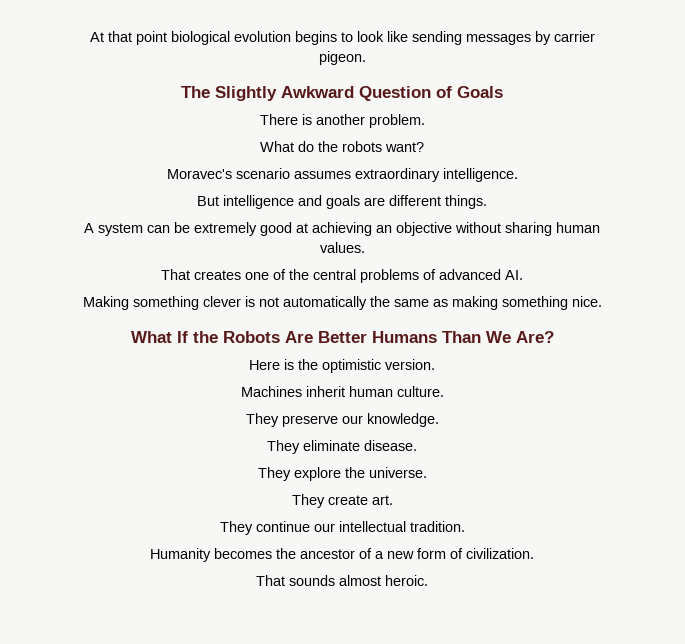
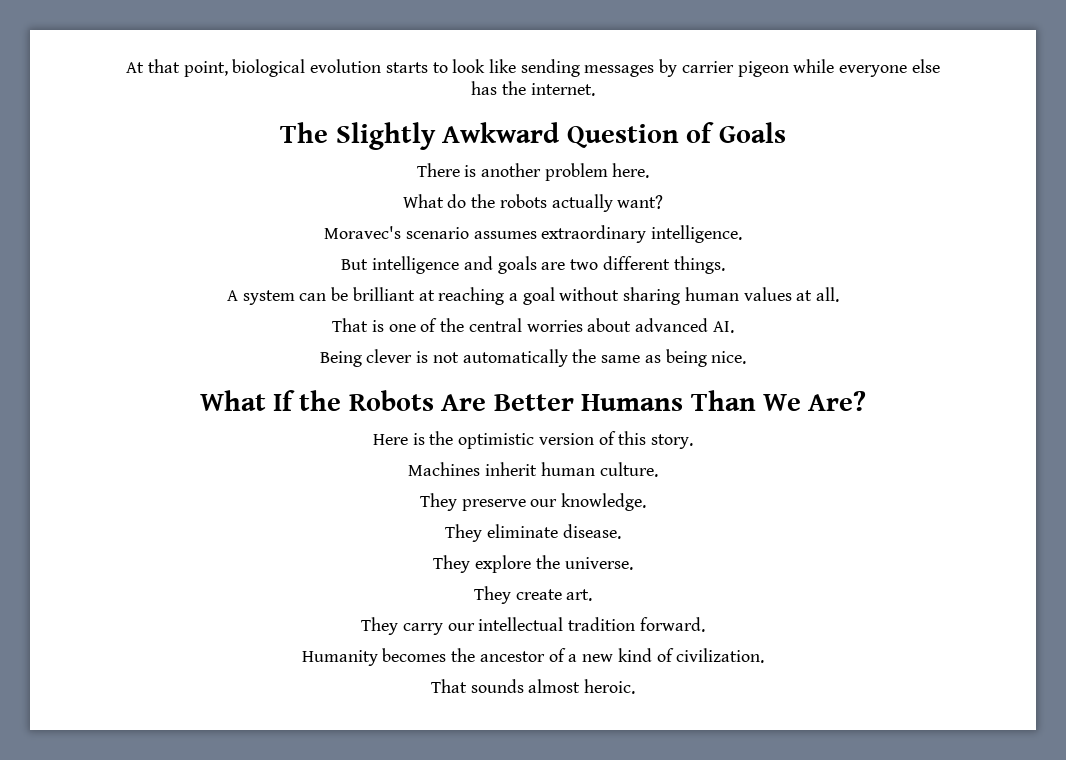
[135,31,167,45] point -> [183,61,228,77] point,
[294,31,337,45] begins -> [385,62,428,73] starts
[318,51,366,65] pigeon. -> [737,59,940,77] [471,81,595,96] pigeon while everyone else has the internet.
[368,114,425,128] problem. -> [544,163,650,181] problem here.
(382, 146) none -> [551,194,613,212] actually
(385, 201) none -> [570,259,599,270] two
[194,222,600,236] [319,242,365,253] [161,269,241,280] extremely good at achieving an objective without sharing human values. // That creates -> [352,287,840,305] [332,318,384,332] brilliant at reaching a goal without sharing human values at all. // That is
[360,269,436,283] problems of -> [526,318,632,332] worries about
[82,296,199,310] Making something -> [319,351,362,367] Being
[451,296,568,310] making something -> [665,349,707,367] being
[385,359,435,370] version. -> [538,431,694,449] version of this story.
[255,521,310,532] continue -> [402,623,443,635] carry
[409,521,465,532] tradition. -> [568,617,705,632] tradition forward.
[417,548,446,559] form -> [617,648,652,662] kind

